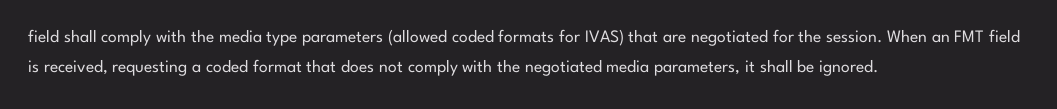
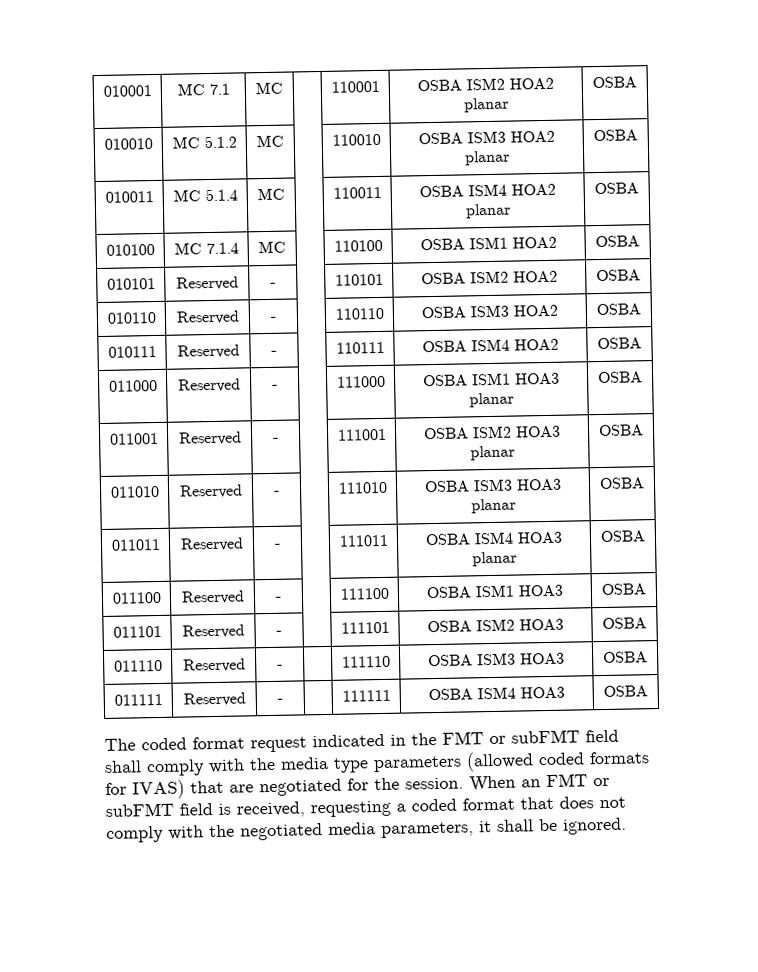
(28, 36) none -> [102,85,152,97] [176,83,230,96] [255,81,283,95] [330,80,380,93] [417,77,554,92] [464,97,509,113] [592,76,637,89] [103,138,153,150] [171,135,237,149] [256,134,284,148] [331,133,381,146] [418,130,555,145] [464,150,510,166] [593,129,638,142] [104,191,154,203] [172,188,238,202] [257,187,285,201] [332,186,382,199] [419,183,556,198] [465,203,511,219] [594,182,639,195] [105,243,155,256] [173,242,239,255] [258,240,286,254] [333,239,383,252] [420,236,557,251] [595,235,640,248] [106,277,156,290] [175,276,239,291] [270,282,276,287] [334,273,384,286] [421,270,558,285] [596,269,641,282] [106,311,157,324] [175,310,240,325] [270,316,277,321] [334,307,384,320] [421,304,558,319] [596,303,641,316] [107,345,157,358] [176,344,240,359] [271,350,277,355] [335,341,385,354] [422,338,559,353] [597,337,642,350] [108,379,158,392] [177,378,241,393] [272,384,278,389] [336,375,386,388] [423,372,560,387] [469,392,514,408] [597,371,643,384] [109,432,159,445] [178,431,242,446] [273,437,279,442] [336,428,387,441] [423,425,561,440] [470,445,515,461] [598,424,644,437] [109,485,160,498] [178,484,243,499] [274,490,280,495] [337,481,388,494] [424,478,562,493] [471,498,516,514] [599,477,645,490] [110,538,161,551] [179,537,244,552] [275,543,281,548] [338,534,389,547] [425,531,563,546] [472,551,517,567] [600,530,646,543] [111,591,162,604] [180,590,245,605] [275,596,282,601] [339,587,390,600] [426,584,564,599] [601,583,646,596] [112,625,162,638] [181,624,245,639] [276,630,282,635] [340,621,390,634] [427,618,564,633] [602,617,647,630] [113,659,163,672] [182,658,246,673] [277,664,283,669] [341,655,391,668] [428,652,565,667] [603,651,648,663] [113,693,163,706] [182,692,246,707] [277,698,283,703] [341,689,391,702] [428,686,565,701] [603,685,648,697] [104,729,580,753] 010001 | MC 7.1 | MC | | 110001 | OSBA ISM2 HOA2 planar | OSBA // 010010 | MC 5.1.2 | MC | | 110010 | OSBA ISM3 HOA2 planar | OSBA // 010011 | MC 5.1.4 | MC | | 110011 | OSBA ISM4 HOA2 planar | OSBA // 010100 | MC 7.1.4 | MC | | 110100 | OSBA ISM1 HOA2 | OSBA // 010101 | Reserved | - | | 110101 | OSBA ISM2 HOA2 | OSBA // 010110 | Reserved | - | | 110110 | OSBA ISM3 HOA2 | OSBA // 010111 | Reserved | - | | 110111 | OSBA ISM4 HOA2 | OSBA // 011000 | Reserved | - | | 111000 | OSBA ISM1 HOA3 planar | OSBA // 011001 | Reserved | - | | 111001 | OSBA ISM2 HOA3 planar | OSBA // 011010 | Reserved | - | | 111010 | OSBA ISM3 HOA3 planar | OSBA // 011011 | Reserved | - | | 111011 | OSBA ISM4 HOA3 planar | OSBA // 011100 | Reserved | - | | 111100 | OSBA ISM1 HOA3 | OSBA // 011101 | Reserved | - | | 111101 | OSBA ISM2 HOA3 | OSBA // 011110 | Reserved | - | | 111110 | OSBA ISM3 HOA3 | OSBA // 011111 | Reserved | - | | 111111 | OSBA ISM4 HOA3 | OSBA // The coded format request indicated in the FMT or subFMT
(985, 36) none -> [593,777,610,787] [105,802,174,817] or subFMT

